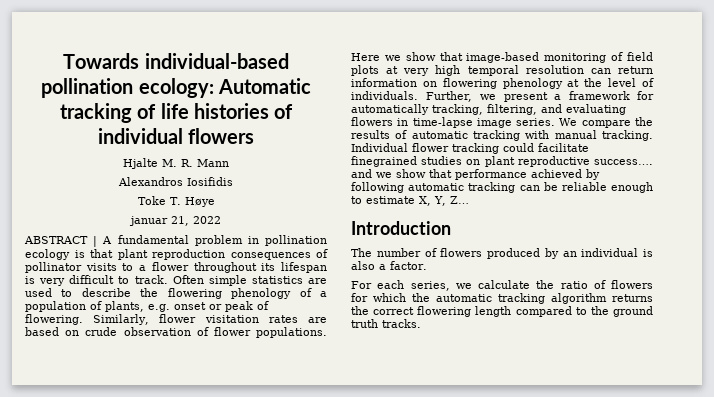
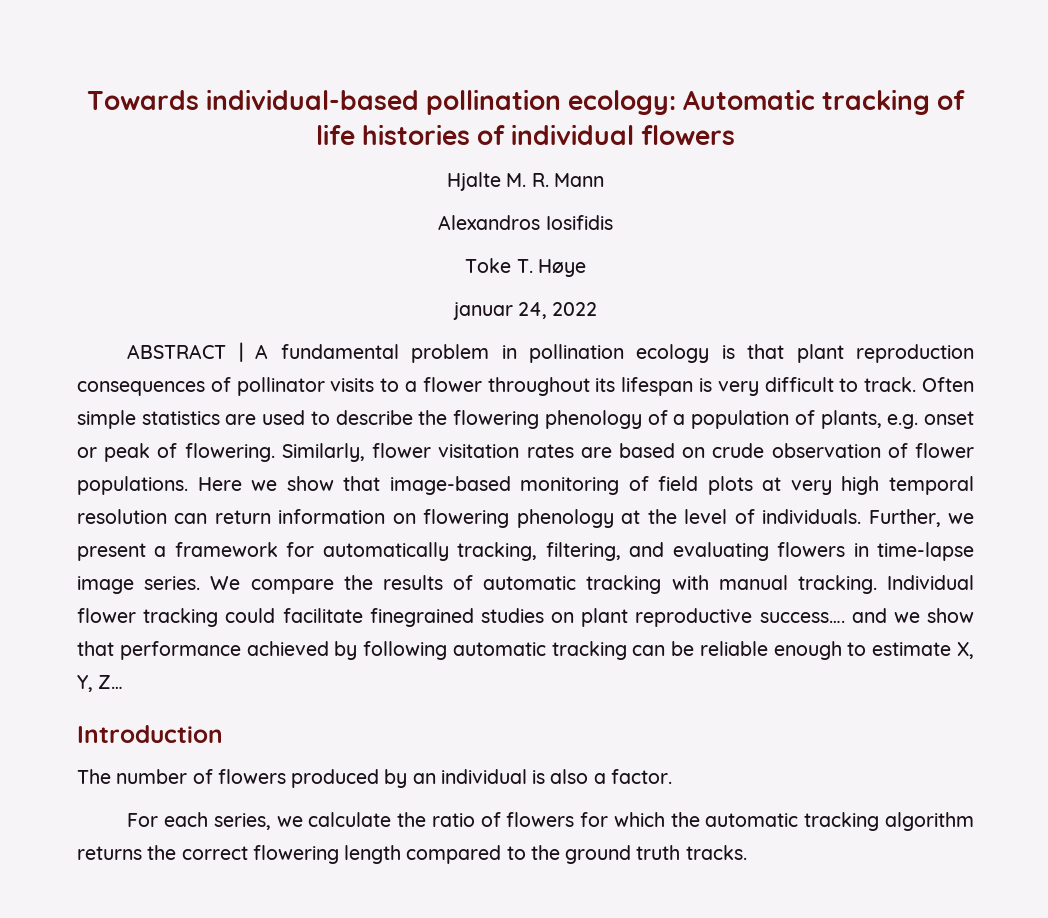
[171,216,189,226] 21, -> [518,302,547,319] 24,

